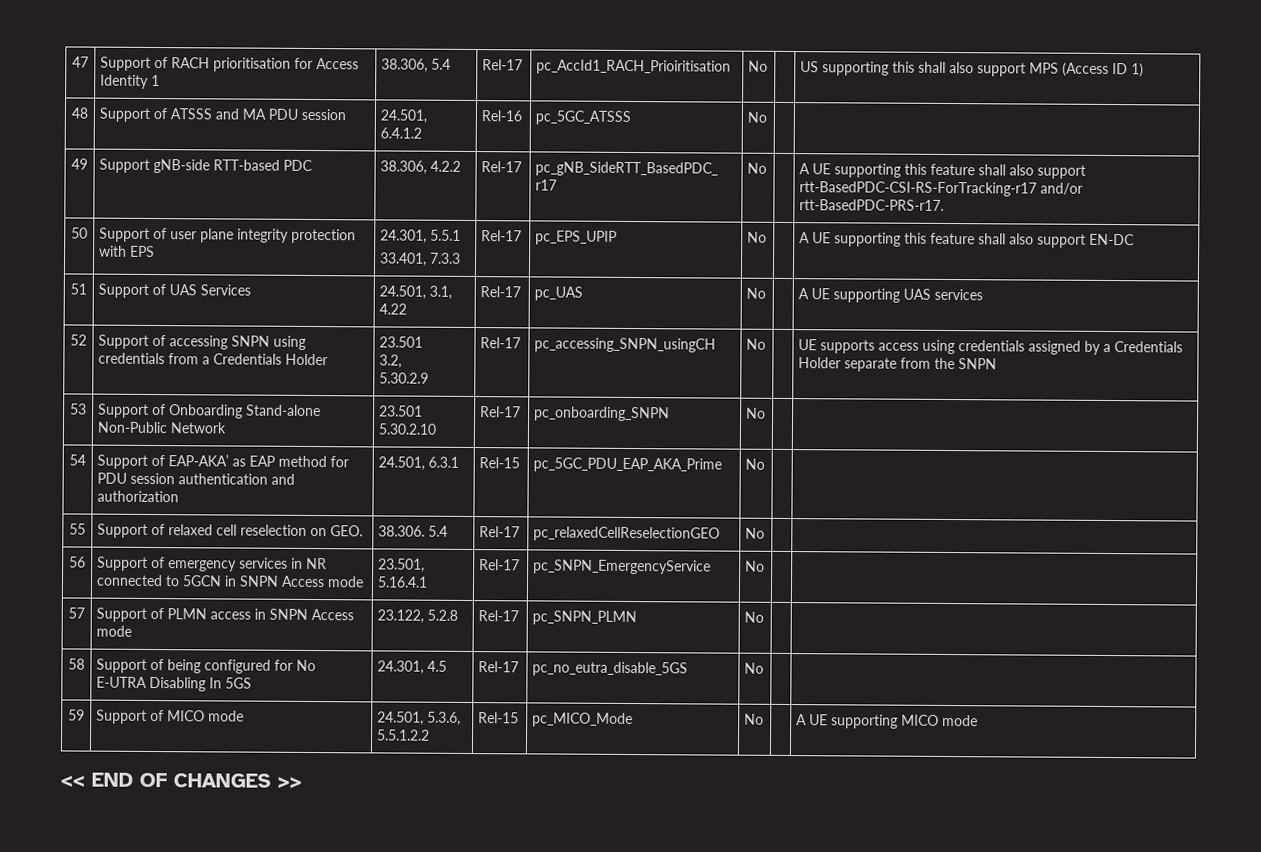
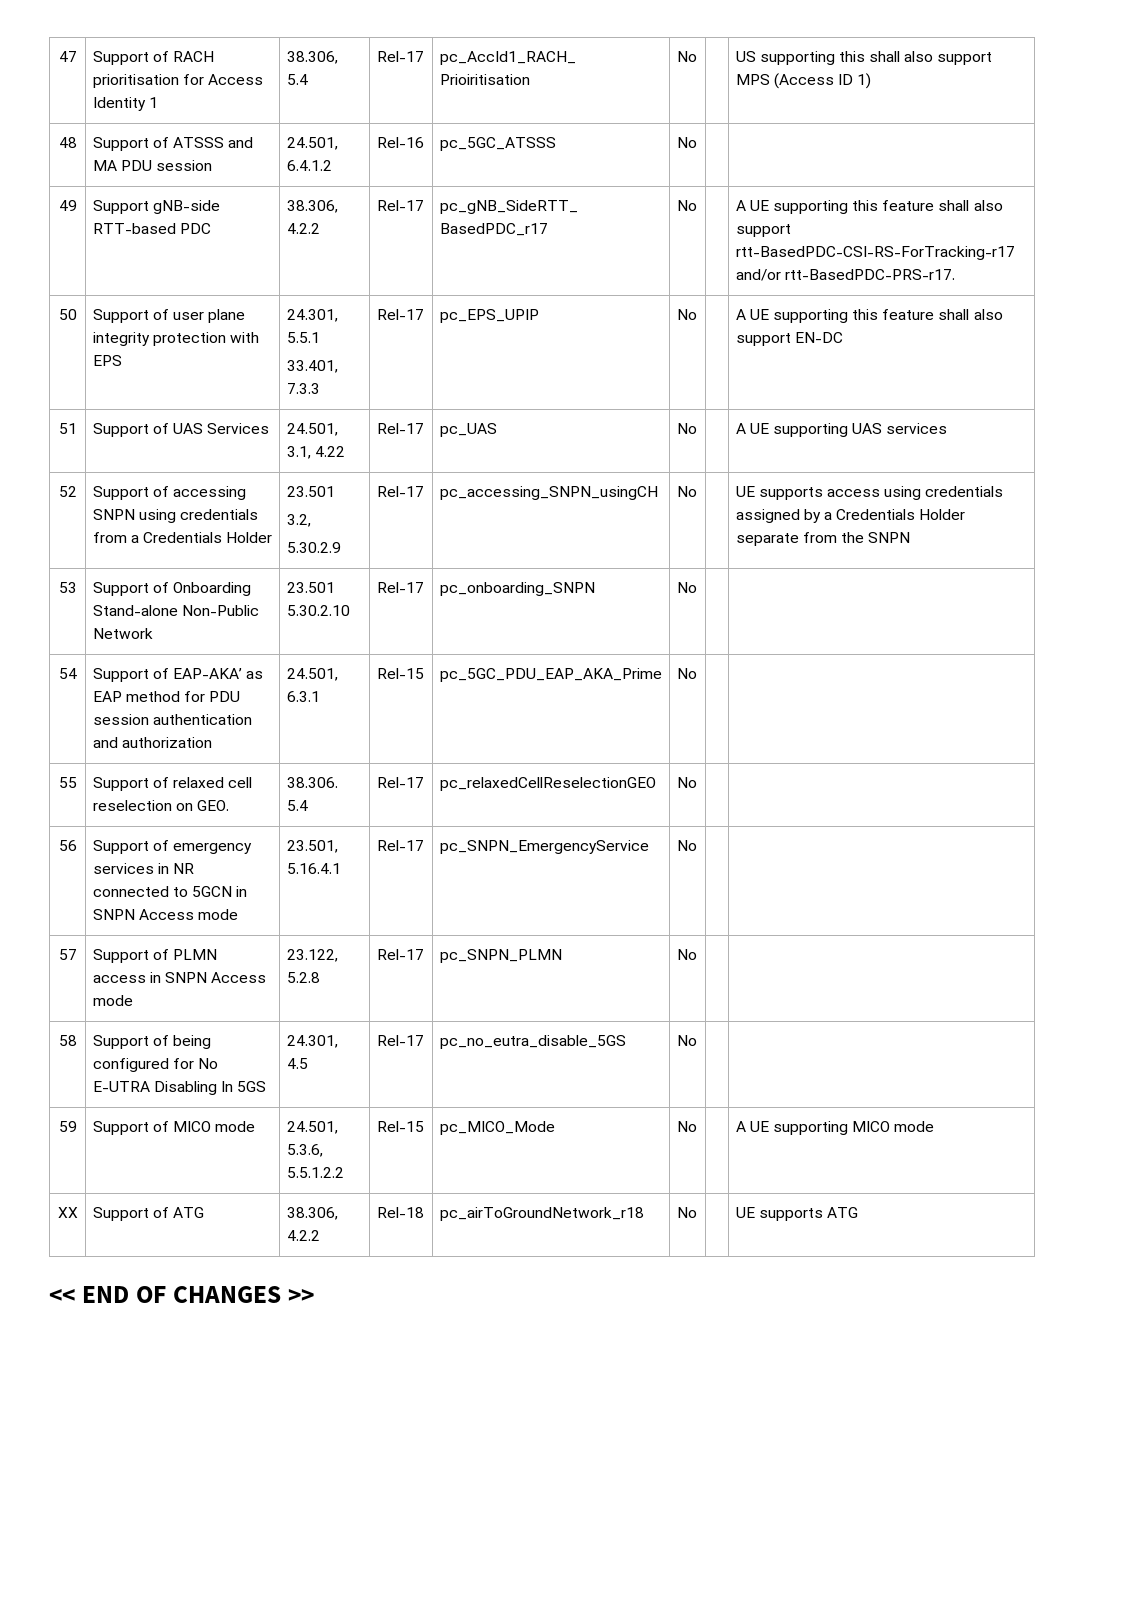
(979, 720) none -> [57,1207,78,1218] [92,1207,204,1221] [286,1207,338,1220] [286,1230,320,1241] [376,1207,424,1218] [439,1207,644,1221] [676,1207,697,1218] [735,1207,858,1221] // XX | Support of ATG | 38.306, 4.2.2 | Rel-18 | pc_airToGroundNetwork_r18 | No | | UE supports ATG

